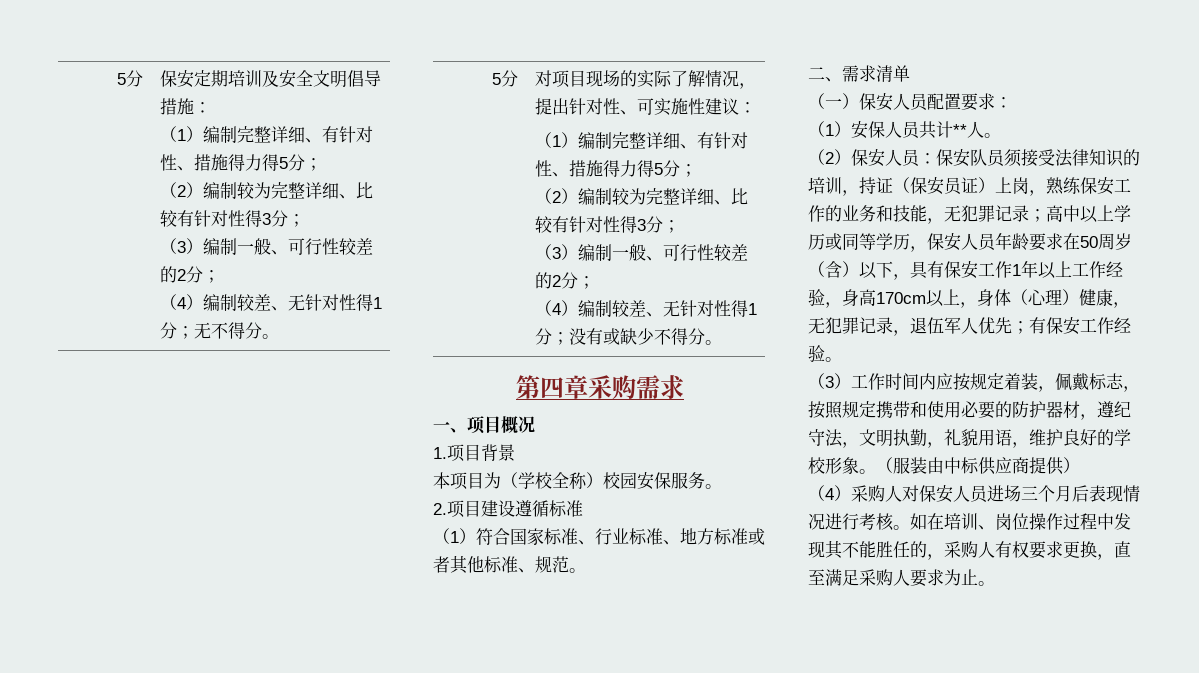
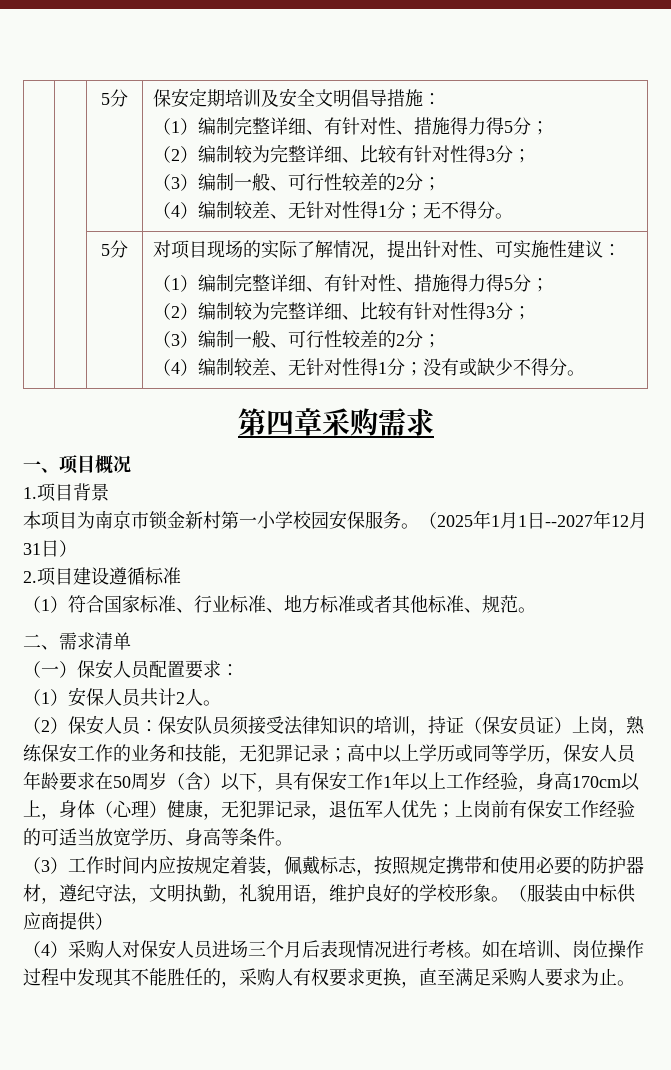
[501,472,722,490] （学校全称）校园安保服务。 -> [95,510,647,530] [23,540,77,557] 南京市锁金新村第一小学校园安保服务。（2025年1月1日--2027年12月31日）
[953,124,967,136] ** -> [176,692,185,704] 2
(1029, 327) none -> [455,800,509,818] 上岗前
(825, 353) none -> [23,828,275,846] 的可适当放宽学历、身高等条件

